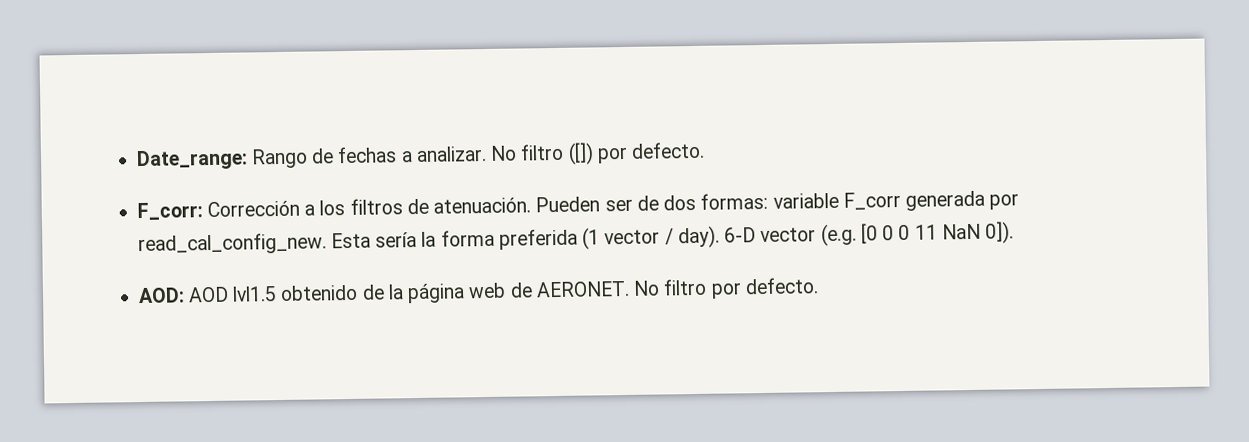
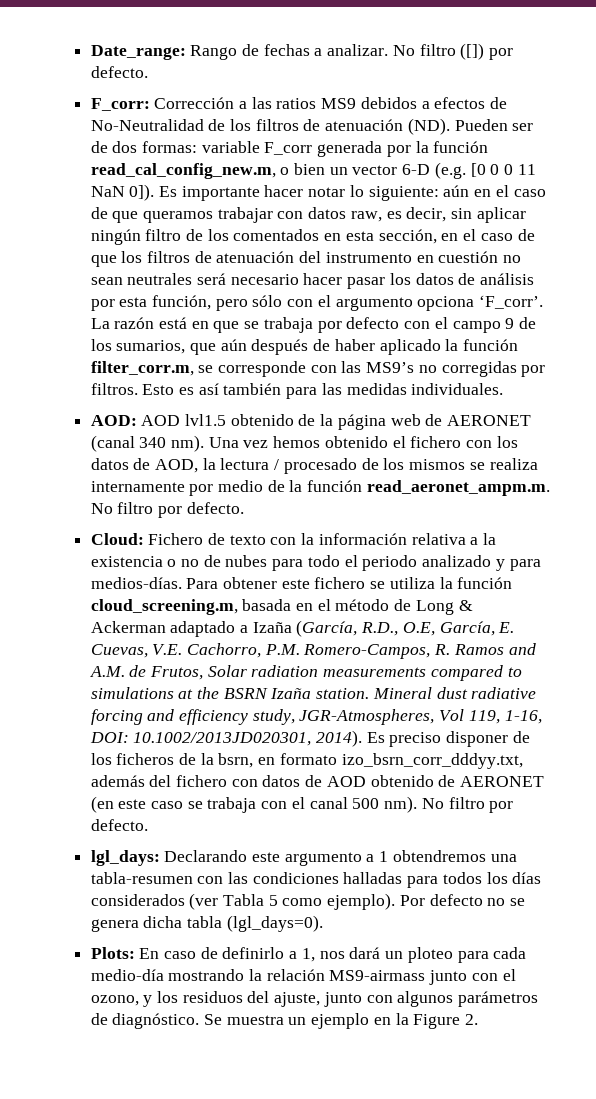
[319,197,532,216] los filtros de atenuación. -> [251,97,508,109] [90,118,450,135] las ratios MS9 debidos a efectos de No-Neutralidad de los filtros de atenuación (ND).
[137,225,817,256] read_cal_config_new. Esta sería la forma preferida (1 vector / day). 6-D vector -> [415,141,489,153] [90,163,431,179] la función read_cal_config_new.m, o bien un vector 6-D
(1015, 232) none -> [158,185,546,201] [90,207,526,223] [90,229,535,245] [90,251,522,267] [90,273,535,289] [90,295,544,311] [90,317,536,333] [90,339,519,355] [90,361,546,377] [90,383,504,399] Es importante hacer notar lo siguiente: aún en el caso de que queramos trabajar con datos raw, es decir, sin aplicar ningún filtro de los comentados en esta sección, en el caso de que los filtros de atenuación del instrumento en cuestión no sean neutrales será necesario hacer pasar los datos de análisis por esta función, pero sólo con el argumento opciona ‘F_corr’. La razón está en que se trabaja por defecto con el campo 9 de los sumarios, que aún después de haber aplicado la función filter_corr.m, se corresponde con las MS9’s no corregidas por filtros. Esto es así también para las medidas individuales.
[535,277,819,299] AERONET. No filtro por defecto. -> [447,415,532,426] [90,435,518,452] [90,458,538,474] [90,480,550,496] [90,502,244,518] [90,533,497,545] [90,555,541,571] [90,577,513,589] [90,599,473,615] [90,620,515,637] [90,643,536,659] [89,665,522,681] [90,687,537,699] [90,709,542,725] [89,730,530,747] [90,753,523,769] [90,775,545,787] [90,796,514,813] [90,819,148,831] [90,850,517,866] [90,872,542,888] [90,893,526,910] [90,915,323,932] [90,947,527,963] [90,969,516,985] [90,991,539,1007] [90,1013,479,1029] AERONET (canal 340 nm). Una vez hemos obtenido el fichero con los datos de AOD, la lectura / procesado de los mismos se realiza internamente por medio de la función read_aeronet_ampm.m. No filtro por defecto. // Cloud: Fichero de texto con la información relativa a la existencia o no de nubes para todo el periodo analizado y para medios-días. Para obtener este fichero se utiliza la función cloud_screening.m, basada en el método de Long & Ackerman adaptado a Izaña (García, R.D., O.E, García, E. Cuevas, V.E. Cachorro, P.M. Romero-Campos, R. Ramos and A.M. de Frutos, Solar radiation measurements compared to simulations at the BSRN Izaña station. Mineral dust radiative forcing and efficiency study, JGR-Atmospheres, Vol 119, 1-16, DOI: 10.1002/2013JD020301, 2014). Es preciso disponer de los ficheros de la bsrn, en formato izo_bsrn_corr_dddyy.txt, además del fichero con datos de AOD obtenido de AERONET (en este caso se trabaja con el canal 500 nm). No filtro por defecto. // lgl_days: Declarando este argumento a 1 obtendremos una tabla-resumen con las condiciones halladas para todos los días considerados (ver Tabla 5 como ejemplo). Por defecto no se genera dicha tabla (lgl_days=0). // Plots: En caso de definirlo a 1, nos dará un ploteo para cada medio-día mostrando la relación MS9-airmass junto con el ozono, y los residuos del ajuste, junto con algunos parámetros de diagnóstico. Se muestra un ejemplo en la Figure 2.

